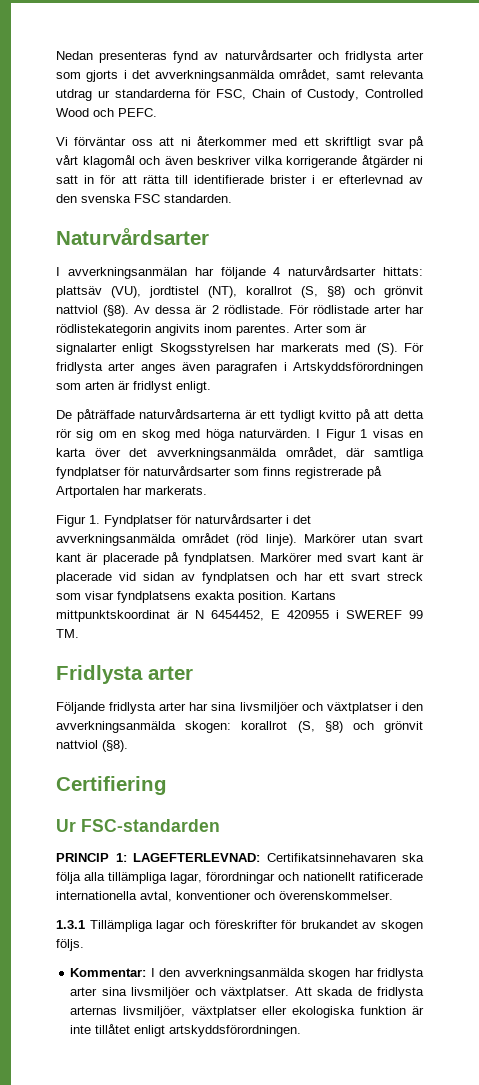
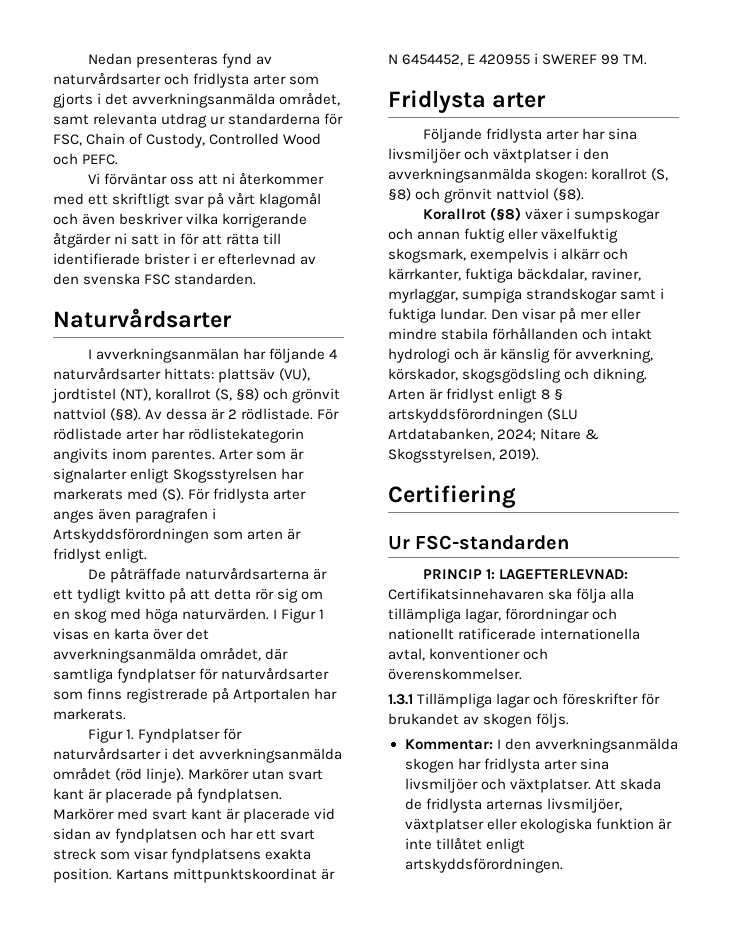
(128, 746) none -> [422,207,660,223] [388,228,619,243] [388,248,629,263] [388,268,642,283] [388,288,665,303] [388,307,642,323] [388,327,653,340] [388,348,654,363] [388,368,648,383] [388,388,564,403] [388,408,579,423] [388,428,600,441] [388,448,540,463] // Korallrot (§8) växer i sumpskogar och annan fuktig eller växelfuktig skogsmark, exempelvis i alkärr och kärrkanter, fuktiga bäckdalar, raviner, myrlaggar, sumpiga strandskogar samt i fuktiga lundar. Den visar på mer eller mindre stabila förhållanden och intakt hydrologi och är känslig för avverkning, körskador, skogsgödsling och dikning. Arten är fridlyst enligt 8 § artskyddsförordningen (SLU Artdatabanken, 2024; Nitare & Skogsstyrelsen, 2019).

